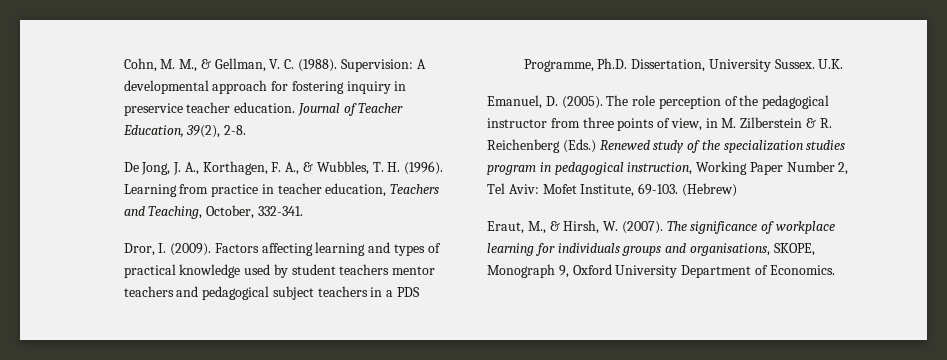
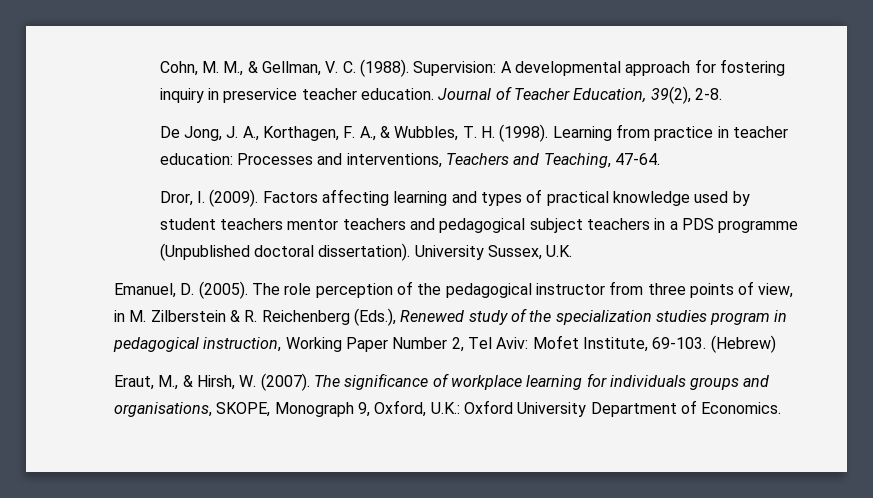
[404,161,444,175] (1996). -> [499,124,549,142] (1998).
[325,183,387,197] education, -> [159,153,442,168] education: Processes and interventions,
[206,205,303,219] October, 332-341. -> [615,153,661,165] 47-64.
[523,58,815,72] Programme, Ph.D. Dissertation, University Sussex. -> [718,220,799,233] [159,243,543,261] programme (Unpublished doctoral dissertation). University Sussex,
[562,139,596,153] (Eds.) -> [353,308,396,326] (Eds.),
(569, 271) none -> [374,400,460,417] Oxford, U.K.:

